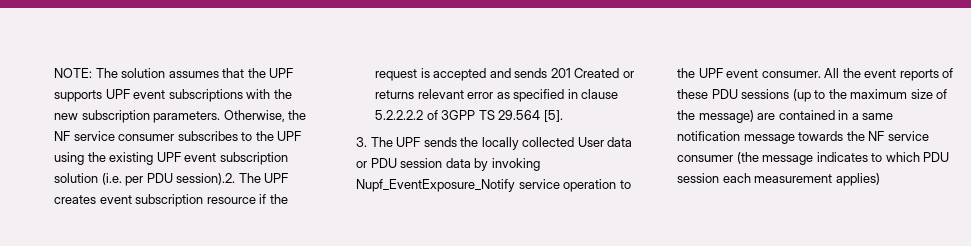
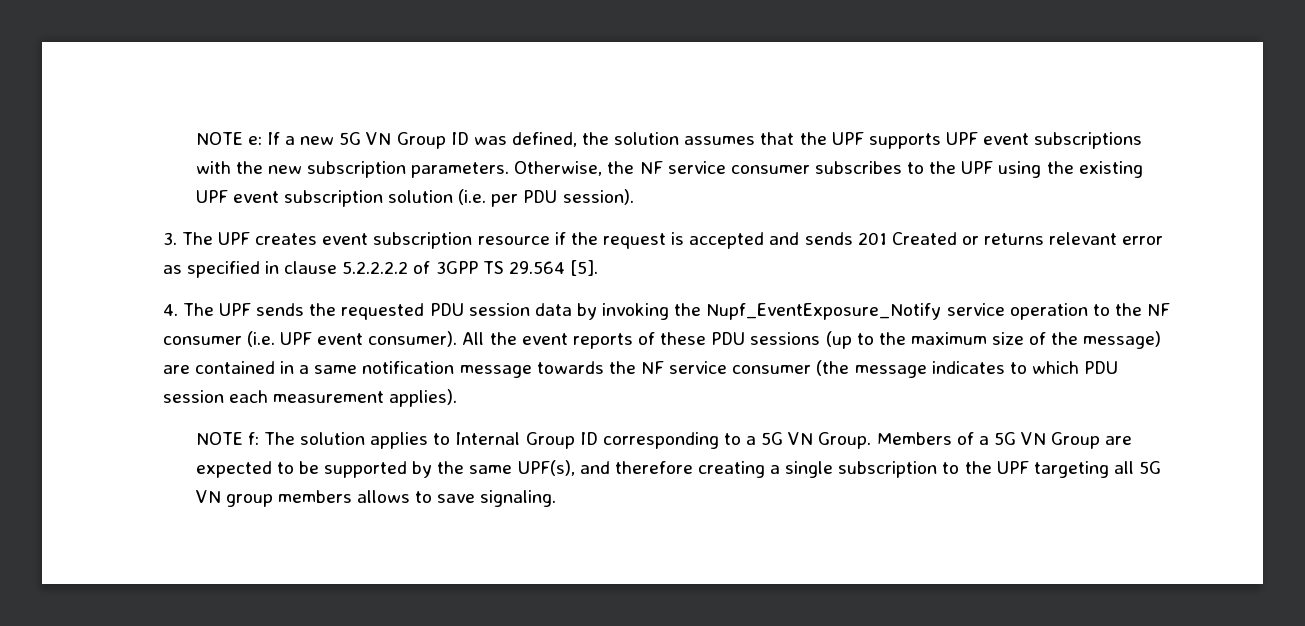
[54,68,118,78] NOTE: The -> [195,132,610,149] NOTE e: If a new 5G VN Group ID was defined, the
[176,173,236,185] session).2. -> [562,189,634,205] [162,232,177,245] session). // 3.
[356,137,368,147] 3. -> [162,304,178,316] 4.
[481,137,633,150] [356,161,368,168] locally collected User data or -> [341,303,425,320] requested
(540, 164) none -> [674,303,702,316] the
[698,68,821,78] UPF event consumer. -> [1147,303,1171,316] [162,331,458,347] NF consumer (i.e. UPF event consumer).
[835,173,880,186] applies) -> [389,389,458,407] [195,432,1133,449] [195,460,1162,478] [195,490,557,507] applies). // NOTE f: The solution applies to Internal Group ID corresponding to a 5G VN Group. Members of a 5G VN Group are expected to be supported by the same UPF(s), and therefore creating a single subscription to the UPF targeting all 5G VN group members allows to save signaling.

